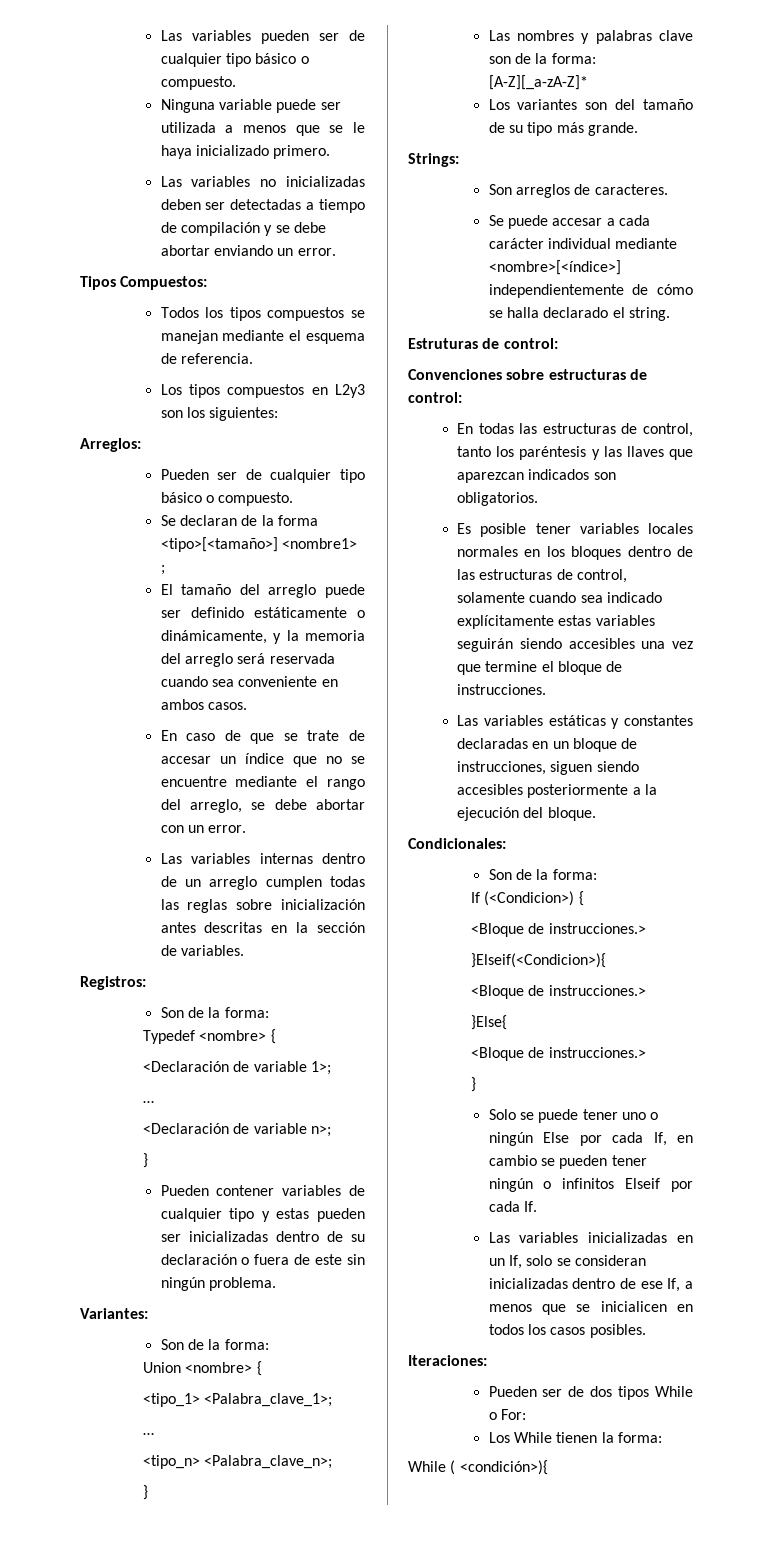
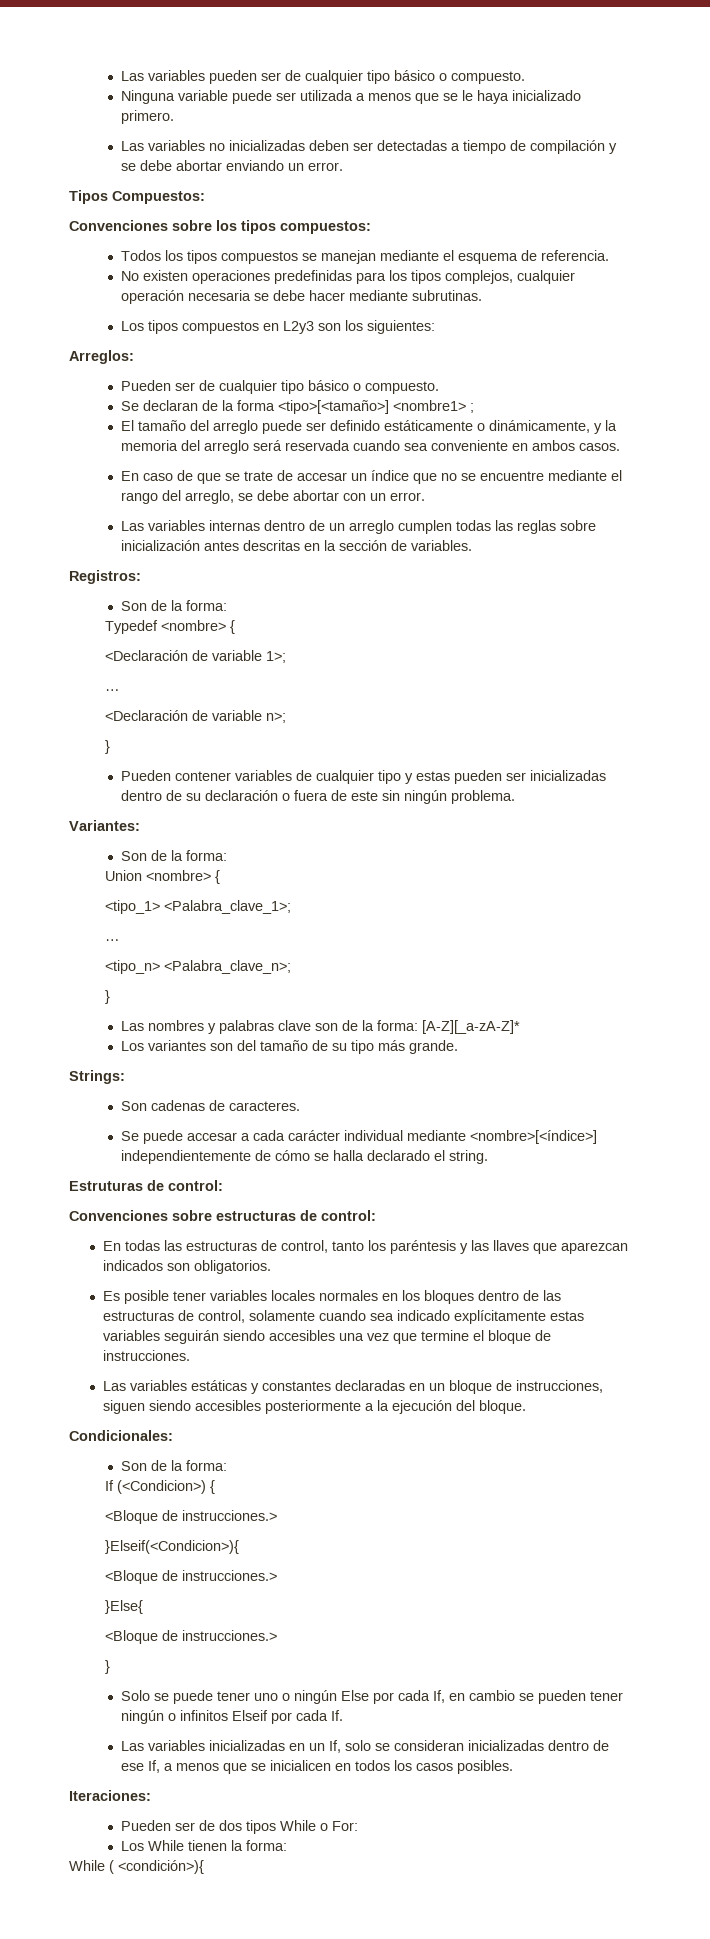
(208, 283) none -> [69,220,371,234] // Convenciones sobre los tipos compuestos:
(253, 358) none -> [120,270,575,284] [120,290,482,304] // No existen operaciones predefinidas para los tipos complejos, cualquier operación necesaria se debe hacer mediante subrutinas.
[515,184,570,198] arreglos -> [150,1100,205,1111] cadenas

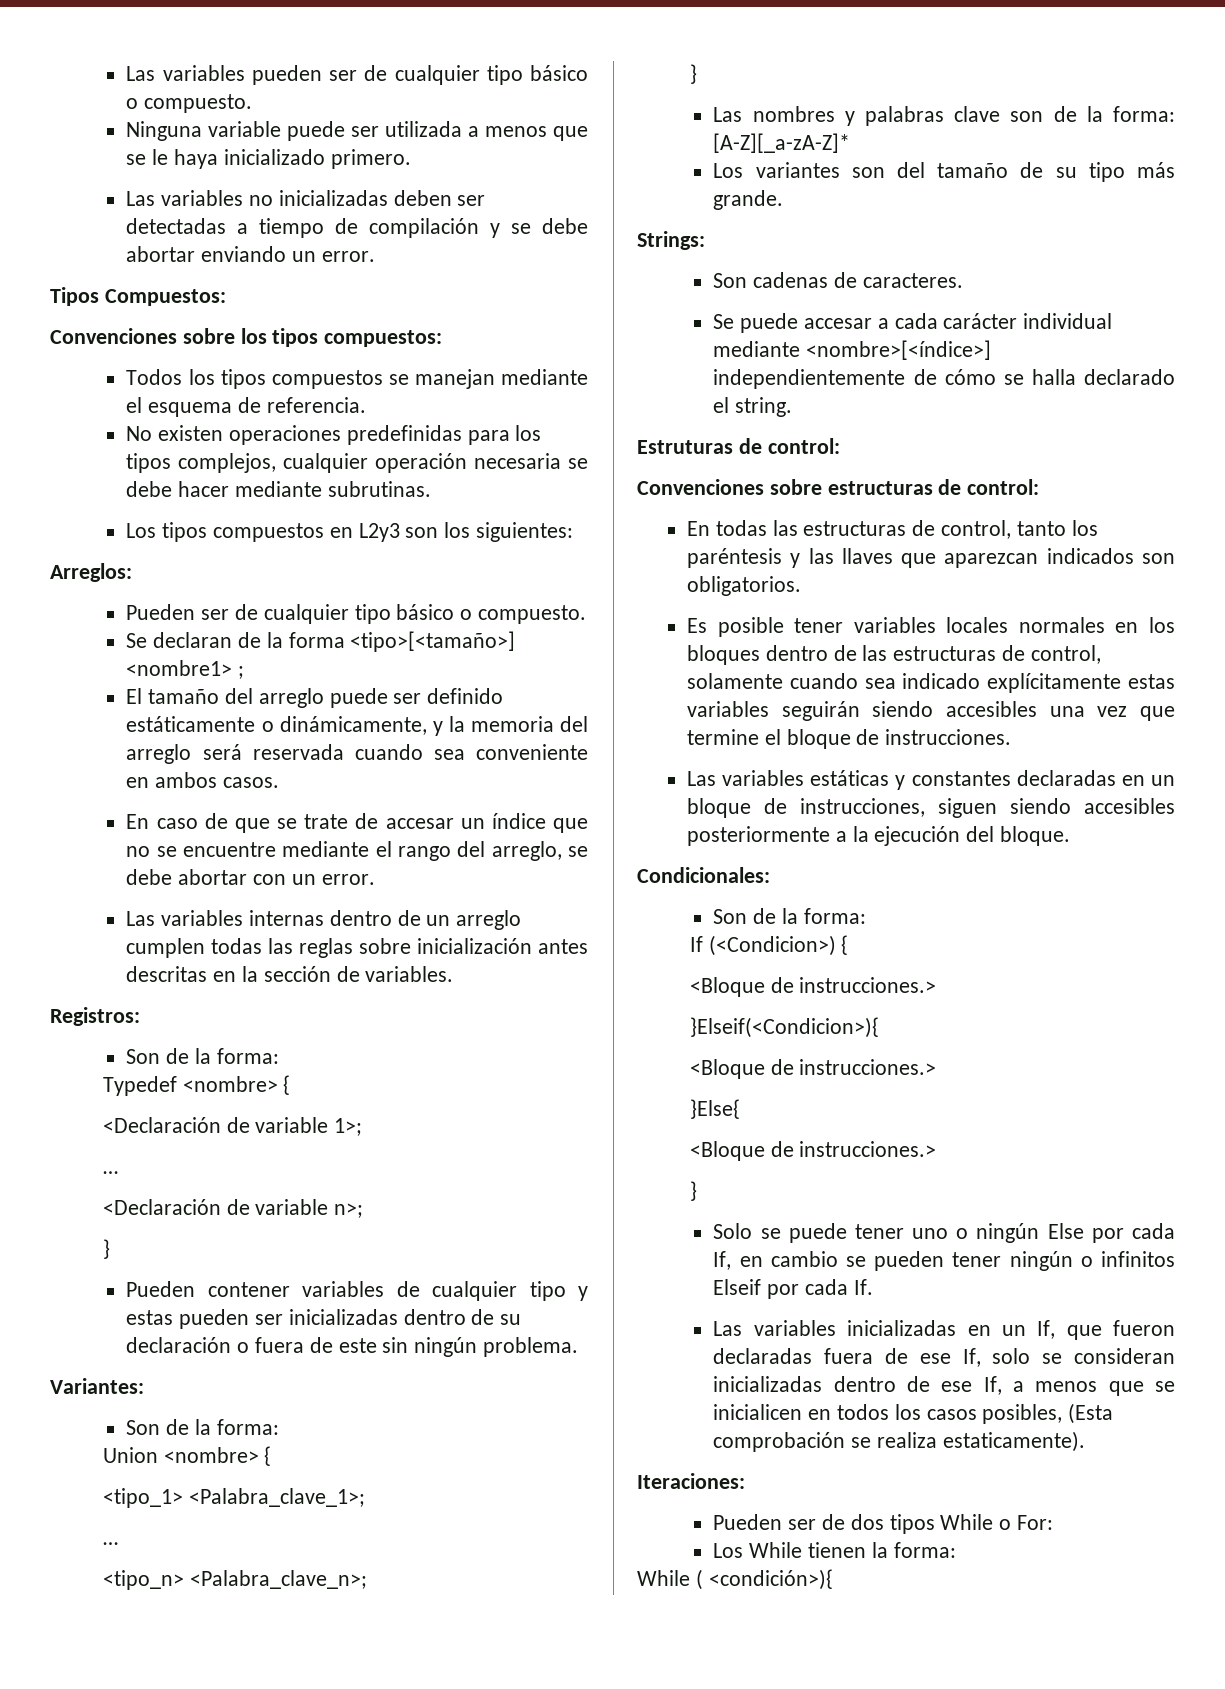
(341, 1746) none -> [1066,1320,1175,1340] [713,1348,981,1367] que fueron declaradas fuera de ese If,
[456,1760,513,1774] posibles. -> [982,1403,1114,1424] [713,1431,1085,1452] posibles, (Esta comprobación se realiza estaticamente).

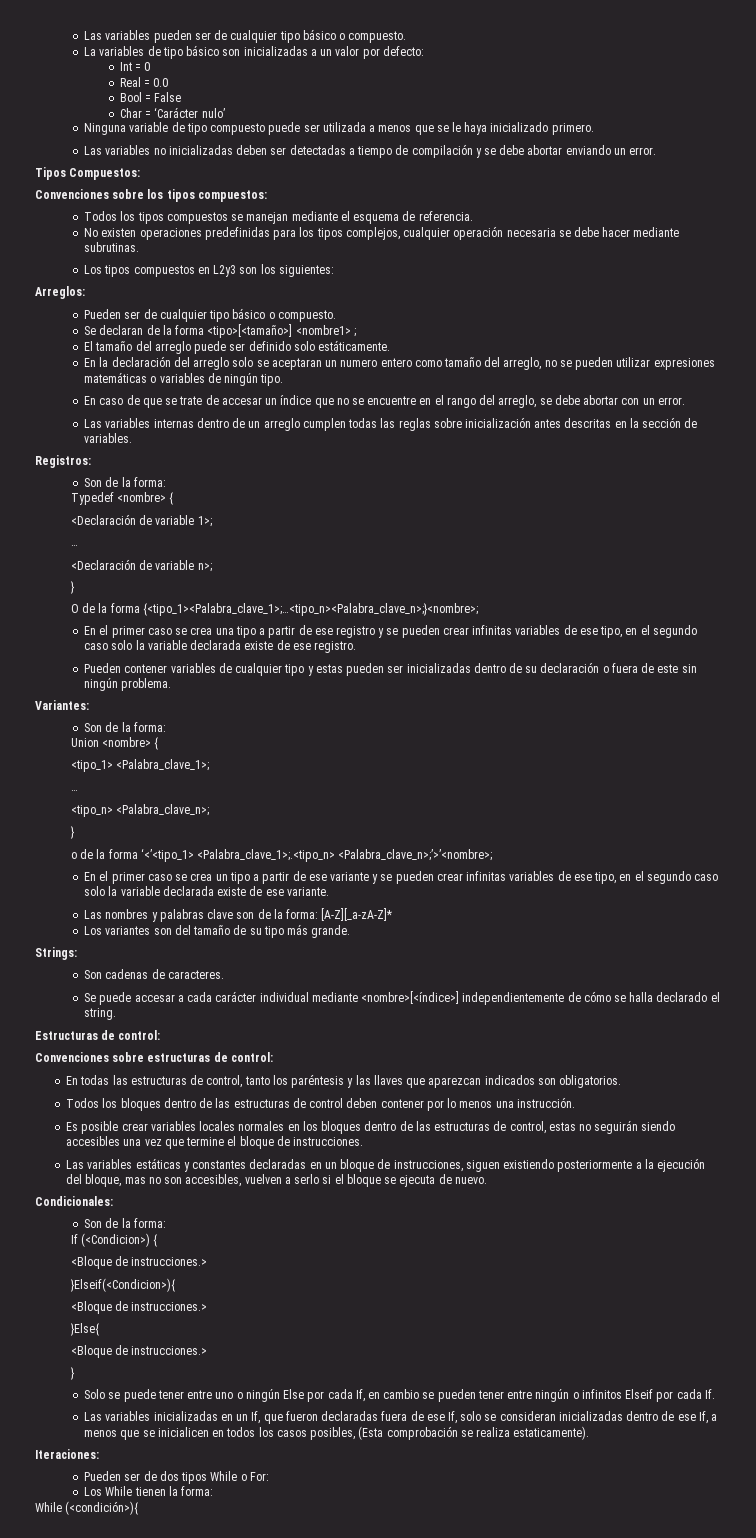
(253, 103) none -> [84,45,424,59] [120,62,151,71] [120,77,169,87] [120,92,182,102] [120,107,225,118] // La variables de tipo básico son inicializadas a un valor por defecto: // Int = 0 // Real = 0.0 // Bool = False // Char = ‘Carácter nulo’
(282, 129) none -> [171,122,266,135] de tipo compuesto
[126,716,588,736] [126,744,588,764] [126,772,280,788] estáticamente o dinámicamente, y la memoria del arreglo será reservada cuando sea conveniente en ambos casos. -> [293,340,391,351] [84,356,715,370] [84,372,284,386] solo estáticamente. // En la declaración del arreglo solo se aceptaran un numero entero como tamaño del arreglo, no se pueden utilizar expresiones matemáticas o variables de ningún tipo.
[282,841,370,857] mediante -> [419,398,432,405] en
(110, 1249) none -> [70,603,478,616] [84,625,697,638] [84,640,357,653] // O de la forma {<tipo_1><Palabra_clave_1>;…<tipo_n><Palabra_clave_n>;}<nombre>; // En el primer caso se crea una tipo a partir de ese registro y se pueden crear infinitas variables de ese tipo, en el segundo caso solo la variable declarada existe de ese registro.
(697, 74) none -> [70,848,493,862] [84,871,719,884] [84,886,329,896] // o de la forma ‘<’<tipo_1> <Palabra_clave_1>;.<tipo_n> <Palabra_clave_n>;’>’<nombre>; // En el primer caso se crea un tipo a partir de ese variante y se pueden crear infinitas variables de ese tipo, en el segundo caso solo la variable declarada existe de ese variante.
[637,440,733,454] Estruturas -> [35,1031,98,1040] Estructuras
(802, 586) none -> [66,1097,575,1111] // Todos los bloques dentro de las estructuras de control deben contener por lo menos una instrucción.
[794,618,844,633] tener -> [121,1123,148,1131] crear
[687,673,1175,693] [687,701,770,717] solamente cuando sea indicado explícitamente estas variables -> [548,1122,591,1131] estas no
[1010,798,1175,814] siendo accesibles -> [503,1159,555,1169] existiendo
[1000,826,1071,846] bloque. -> [85,1174,487,1187] bloque, mas no son accesibles, vuelven a serlo si el bloque se ejecuta de nuevo.
(904, 1231) none -> [187,1390,213,1399] entre
(1002, 1259) none -> [507,1390,533,1399] entre
[695,1569,833,1590] ( <condición>){ -> [65,1501,139,1515] (<condición>){

